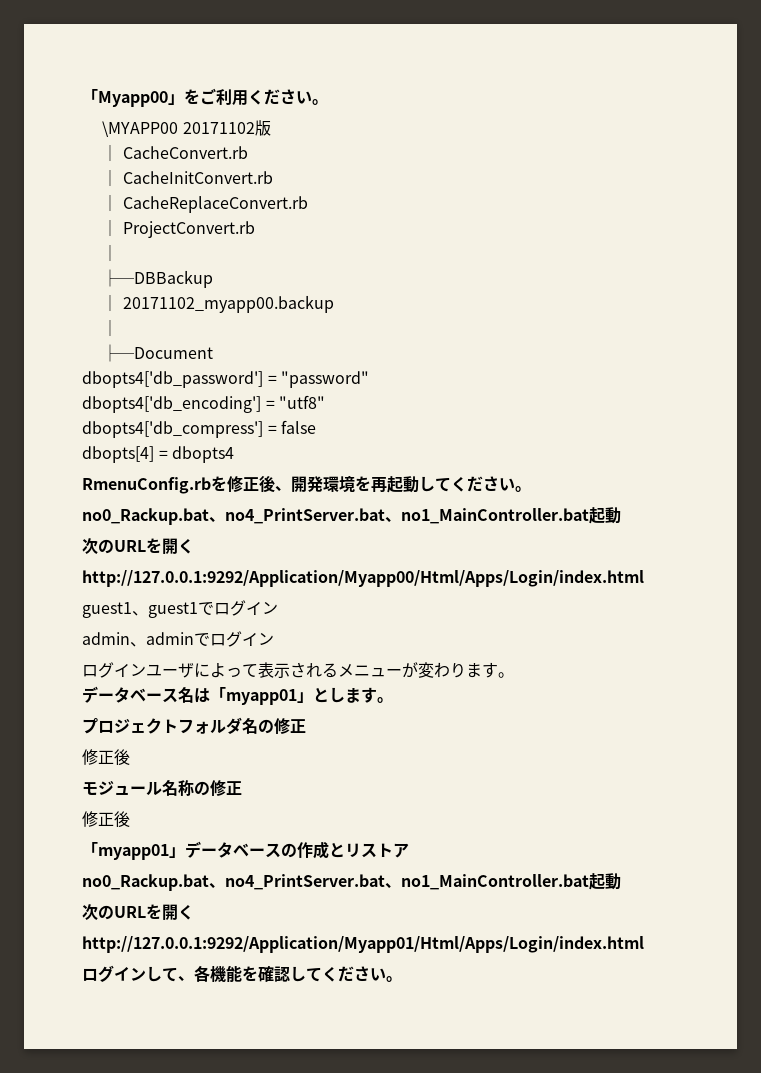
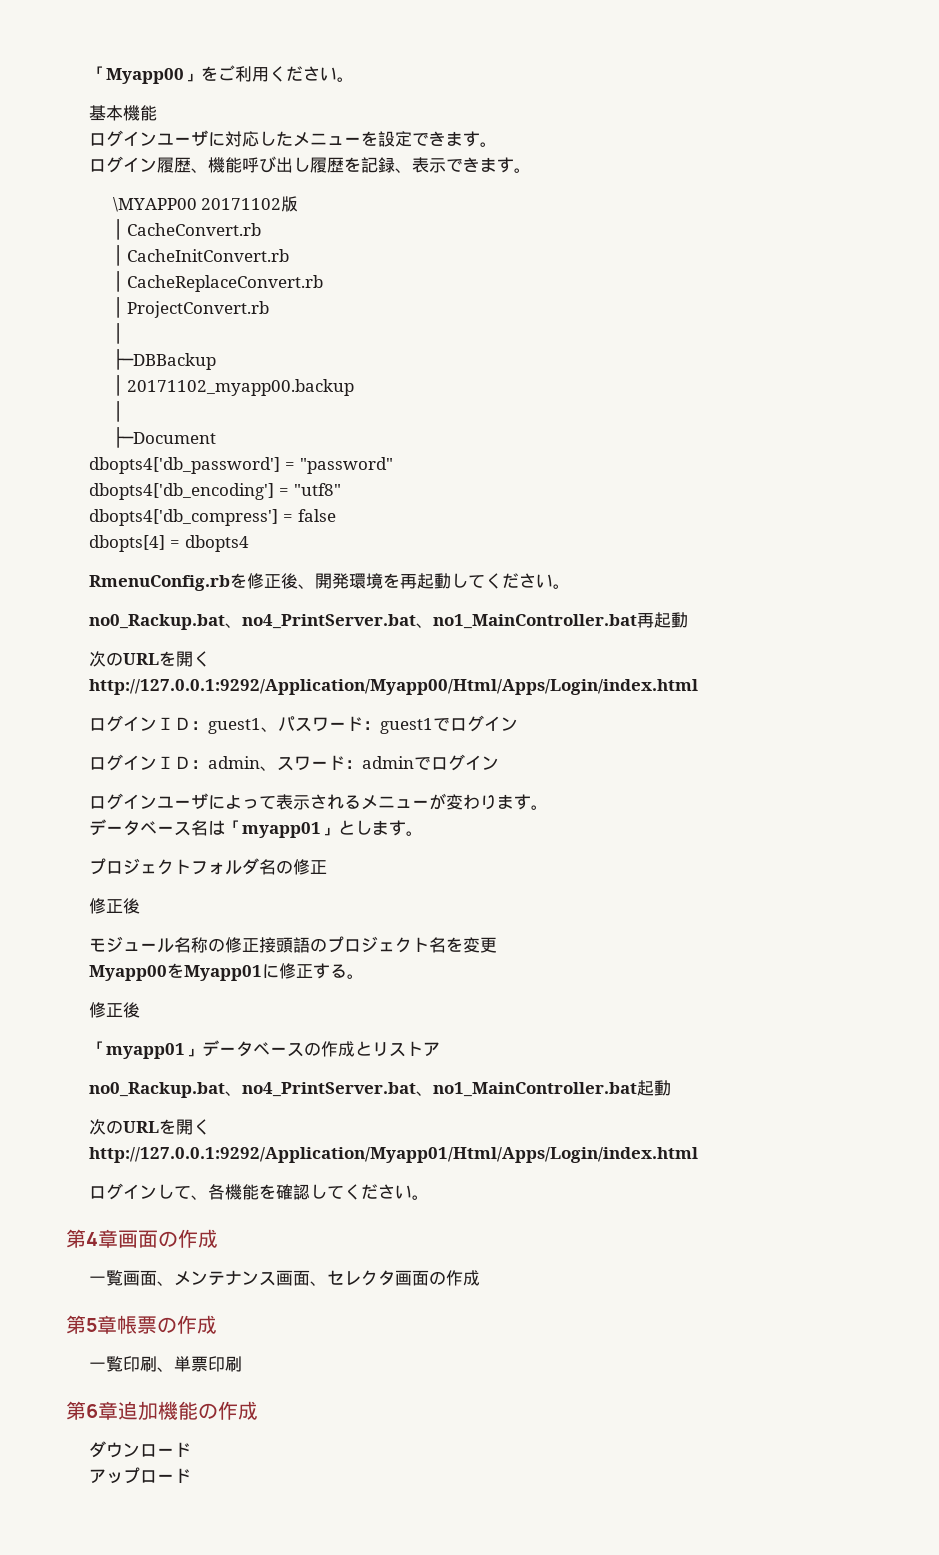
(329, 102) none -> [89,105,158,121] [89,130,498,147] [89,156,532,173] // 基本機能 // ログインユーザに対応したメニューを設定できます。 // ログイン履歴、機能呼び出し履歴を記録、表示できます。
(590, 516) none -> [637,612,655,628] 再
[82,600,279,618] [82,632,147,647] guest1、guest1でログイン // admin、 -> [89,715,519,734] [89,754,363,771] ログインＩＤ：guest1、パスワード：guest1でログイン // ログインＩＤ：admin、スワード：
(243, 788) none -> [259,936,498,953] [89,963,365,981] 接頭語のプロジェクト名を変更 // Myapp00をMyapp01に修正する。
(403, 979) none -> [66,1229,218,1248] [89,1270,481,1286] [66,1315,217,1334] [89,1356,243,1372] [66,1401,258,1421] [89,1441,192,1458] [89,1467,192,1484] // 第4章画面の作成 // 一覧画面、メンテナンス画面、セレクタ画面の作成 // 第5章帳票の作成 // 一覧印刷、単票印刷 // 第6章追加機能の作成 // ダウンロード // アップロード

